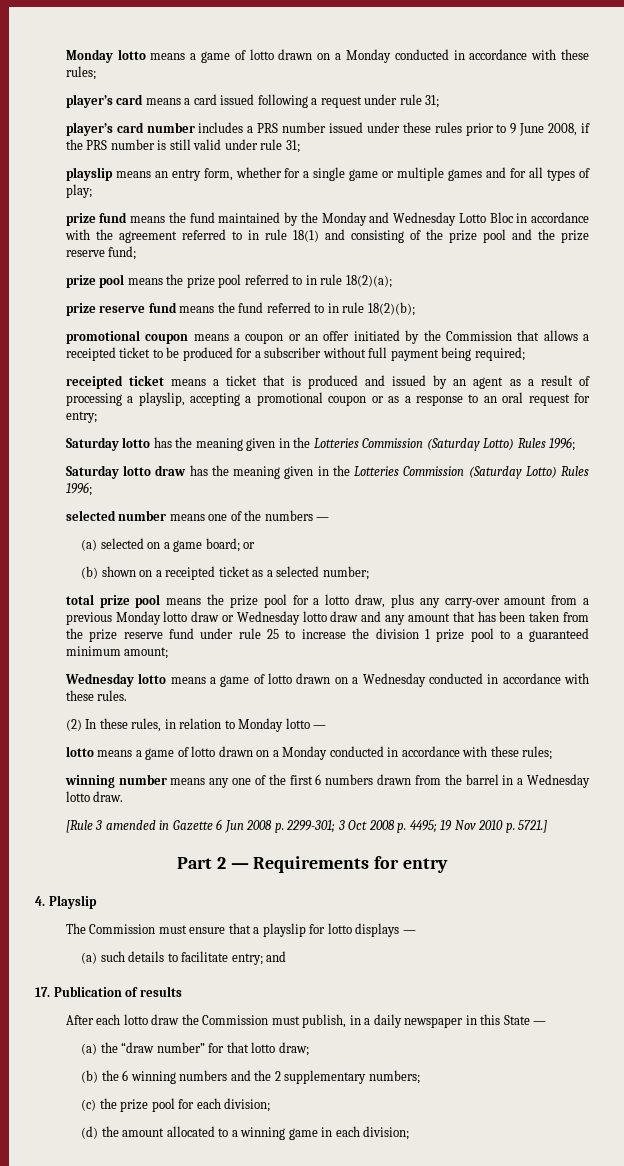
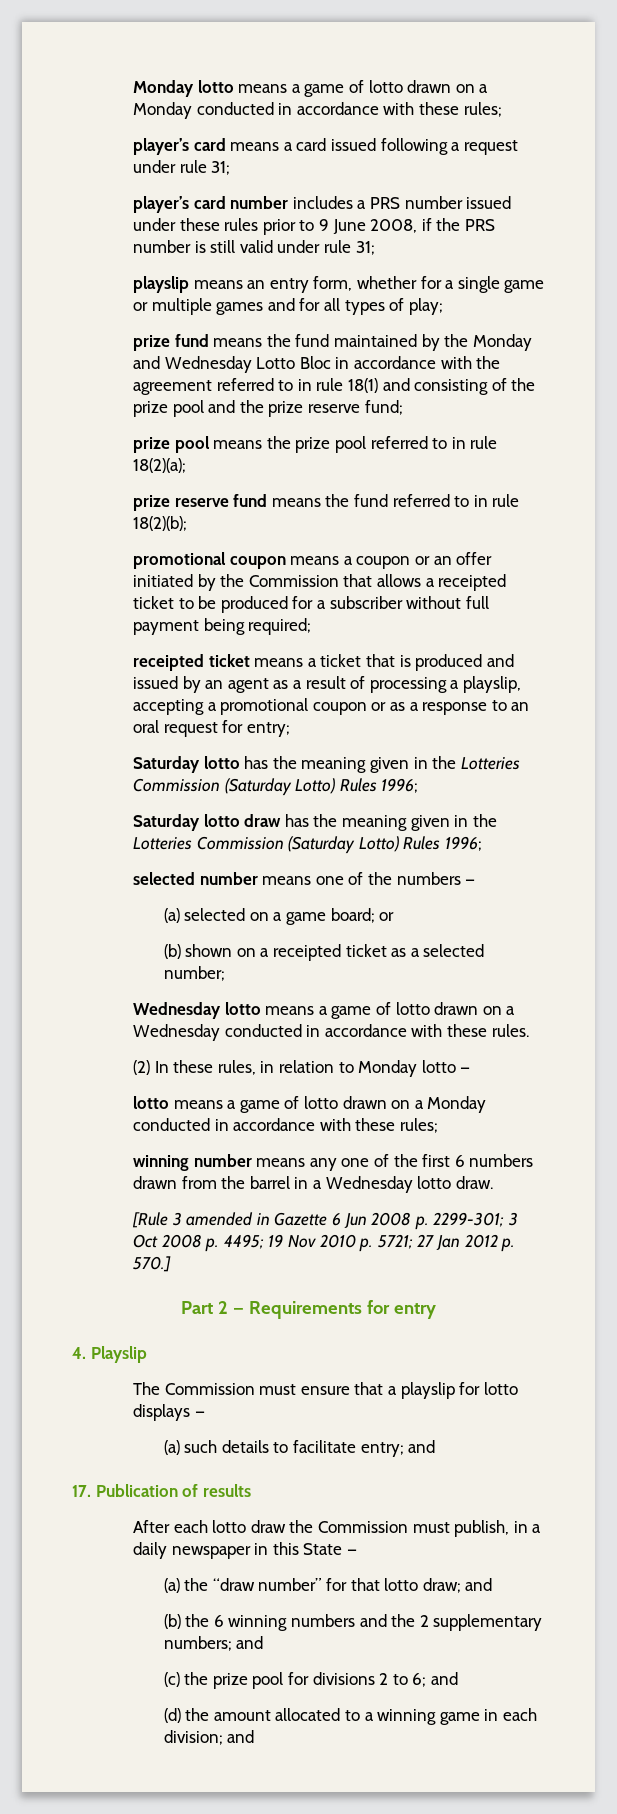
[65,594,589,608] [65,611,589,625] [65,628,589,642] [65,646,169,659] // total prize pool means the prize pool for a lotto draw, plus any carry-over amount from a previous Monday lotto draw or Wednesday lotto draw and any amount that has been taken from the prize reserve fund under rule 25 to increase the division 1 prize pool to a guaranteed minimum amount; -> (225, 973) none
[518,820,548,833] 5721.] -> [377,1234,516,1252] [133,1256,172,1272] 5721; 27 Jan 2012 p. 570.]
(309, 1049) none -> [465,1578,493,1591] and
(420, 1077) none -> [236,1636,264,1649] and
[196,1098,271,1112] each division; -> [312,1672,458,1687] divisions 2 to 6; and
(410, 1133) none -> [227,1730,255,1743] and

